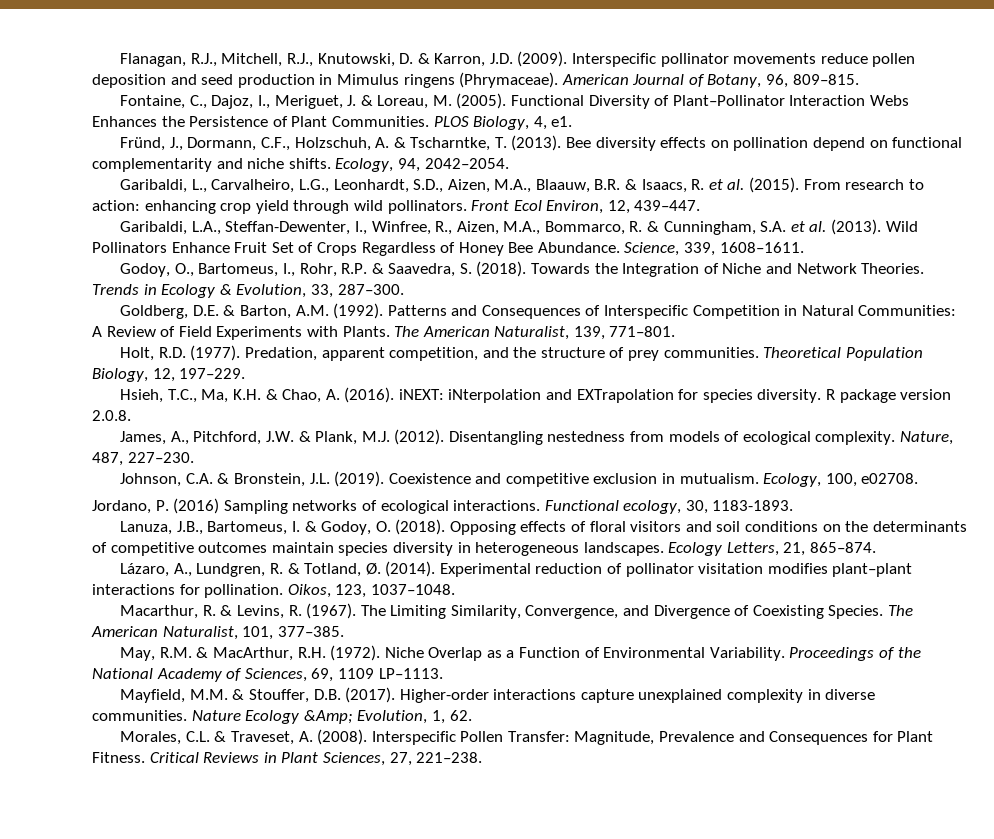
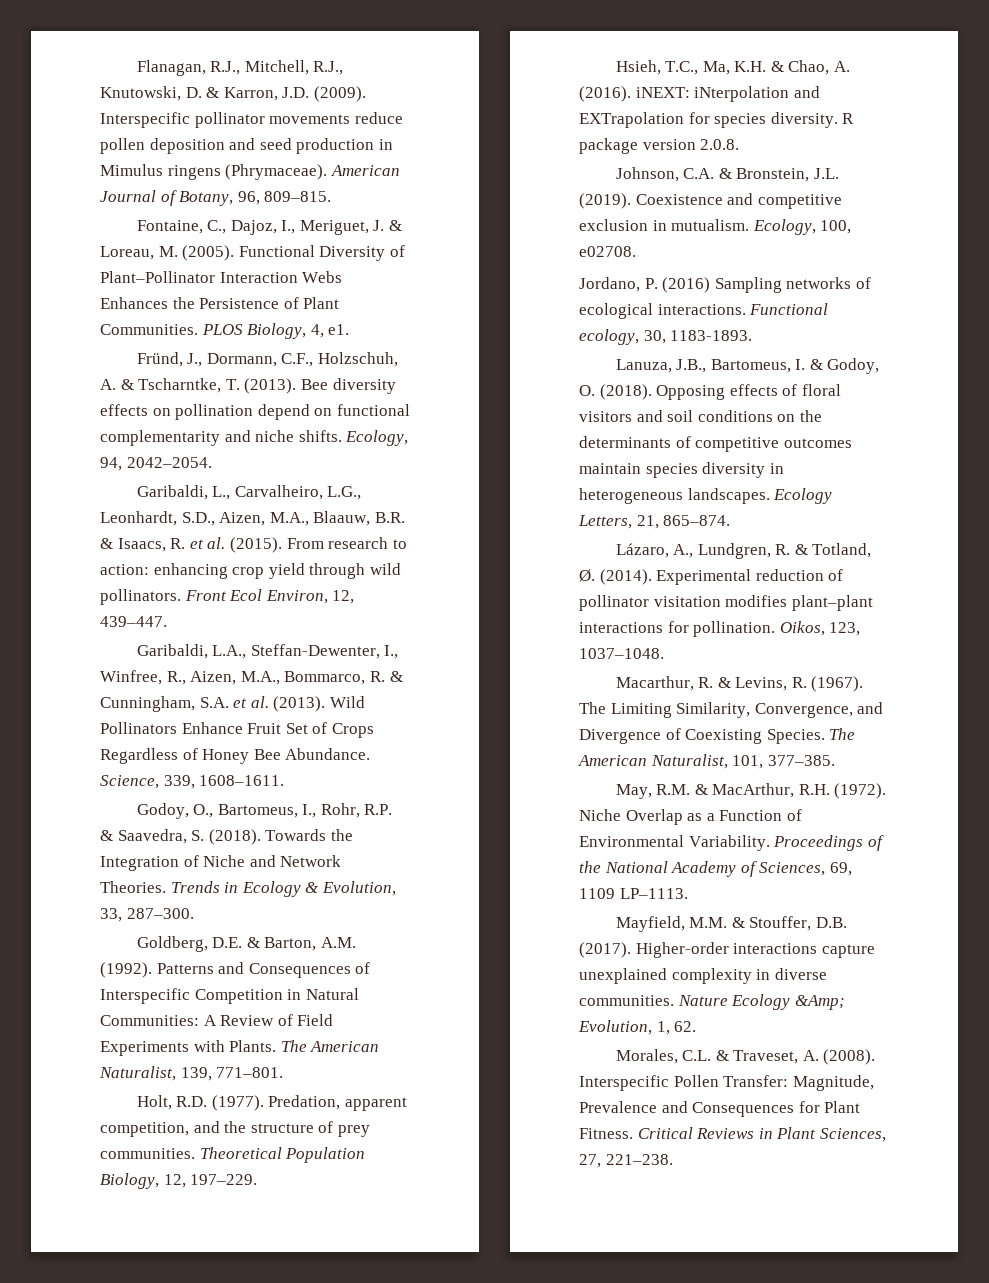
[120,429,953,445] [92,452,194,466] // James, A., Pitchford, J.W. & Plank, M.J. (2012). Disentangling nestedness from models of ecological complexity. Nature, 487, 227–230. -> (740, 144) none

